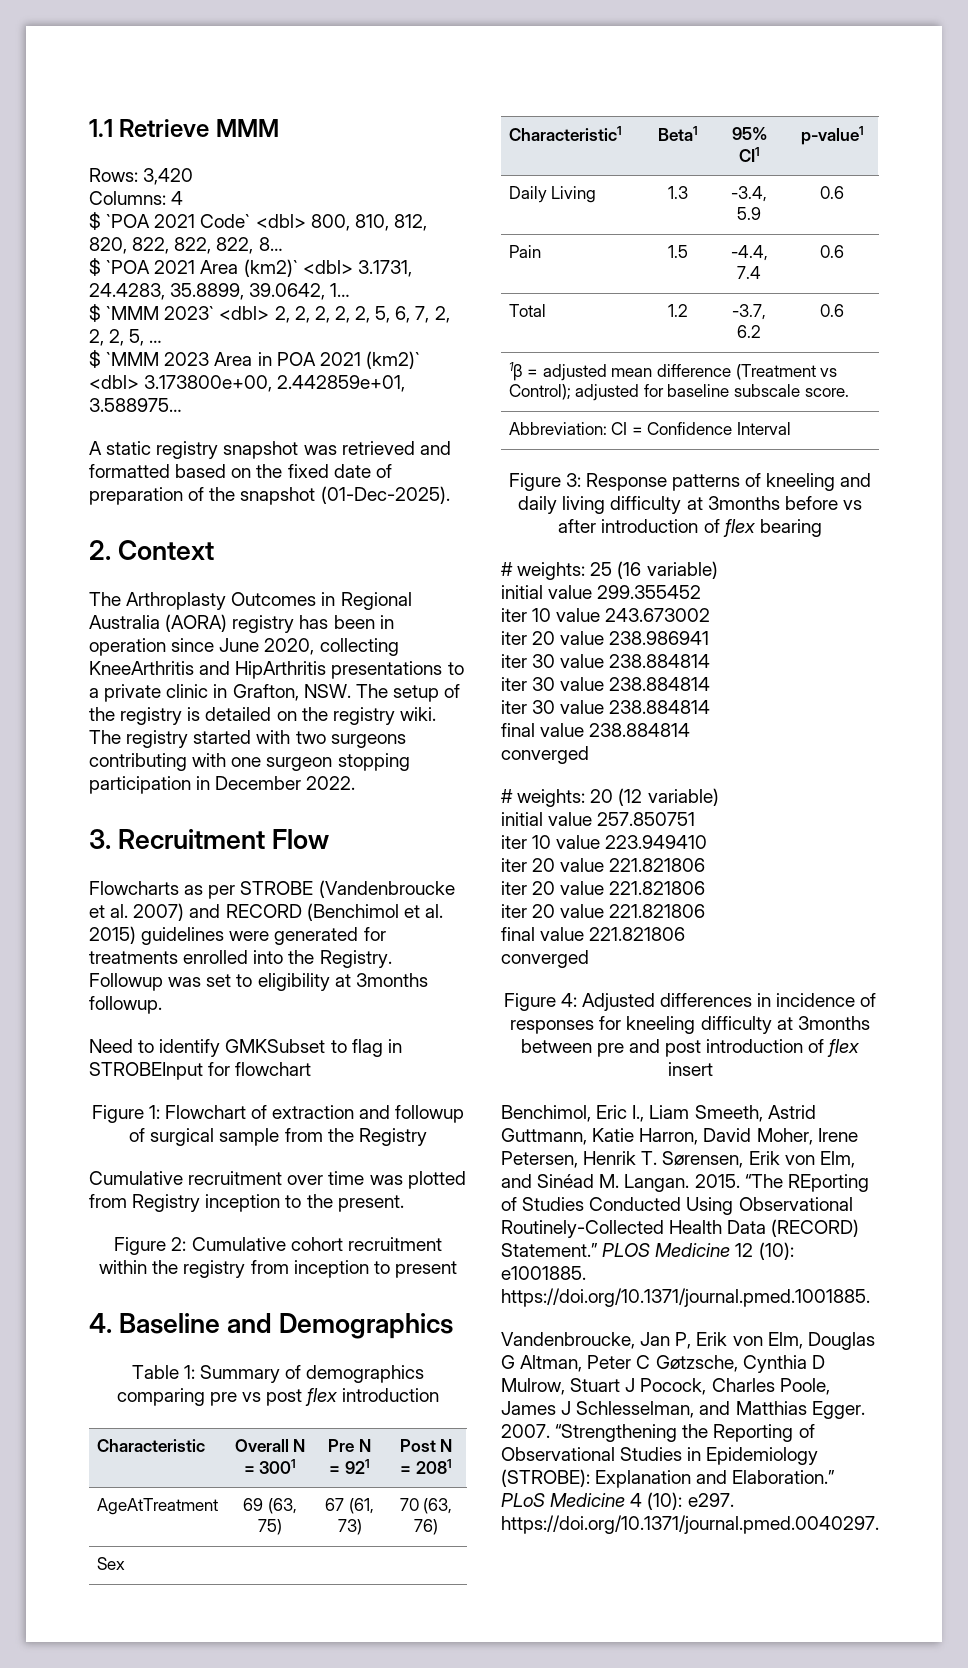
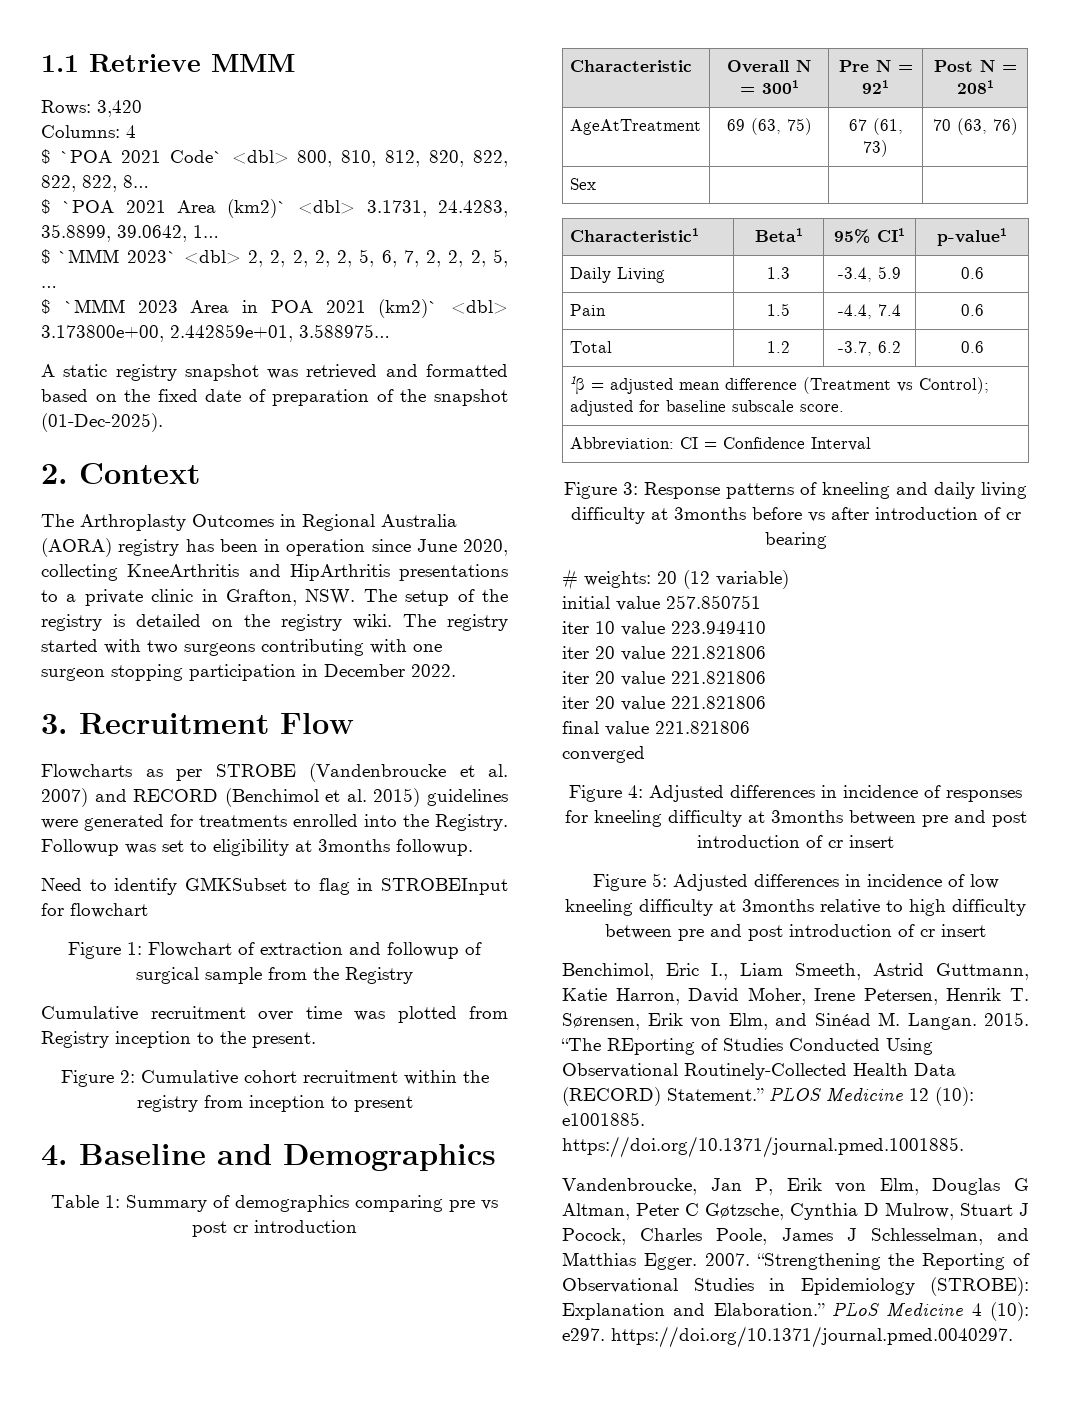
[305,1388,338,1406] flex -> [233,1225,248,1233] cr
[722,519,755,537] flex -> [1005,512,1021,520] cr
[501,561,718,580] [501,585,702,599] [501,608,711,622] [501,631,710,645] [501,654,711,668] [501,677,711,691] [501,700,711,714] [501,723,691,737] [501,746,589,764] // # weights: 25 (16 variable) // initial value 299.355452 // iter 10 value 243.673002 // iter 20 value 238.986941 // iter 30 value 238.884814 // iter 30 value 238.884814 // iter 30 value 238.884814 // final value 238.884814 // converged -> (827, 540) none
[827,1039,860,1057] flex -> [828,835,894,848] [592,873,999,891] [565,899,1026,916] [605,924,935,941] cr insert // Figure 5: Adjusted differences in incidence of low kneeling difficulty at 3months relative to high difficulty between pre and post introduction of cr

